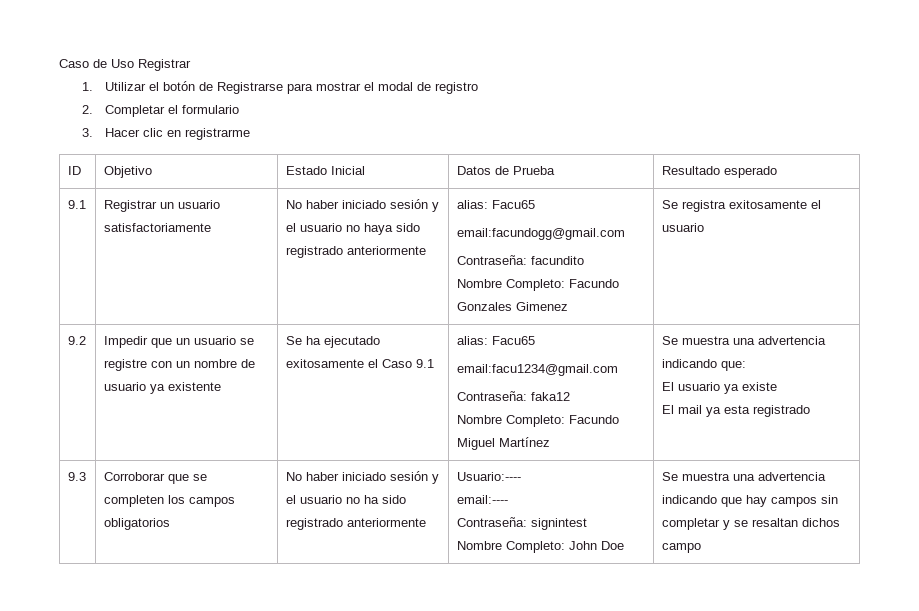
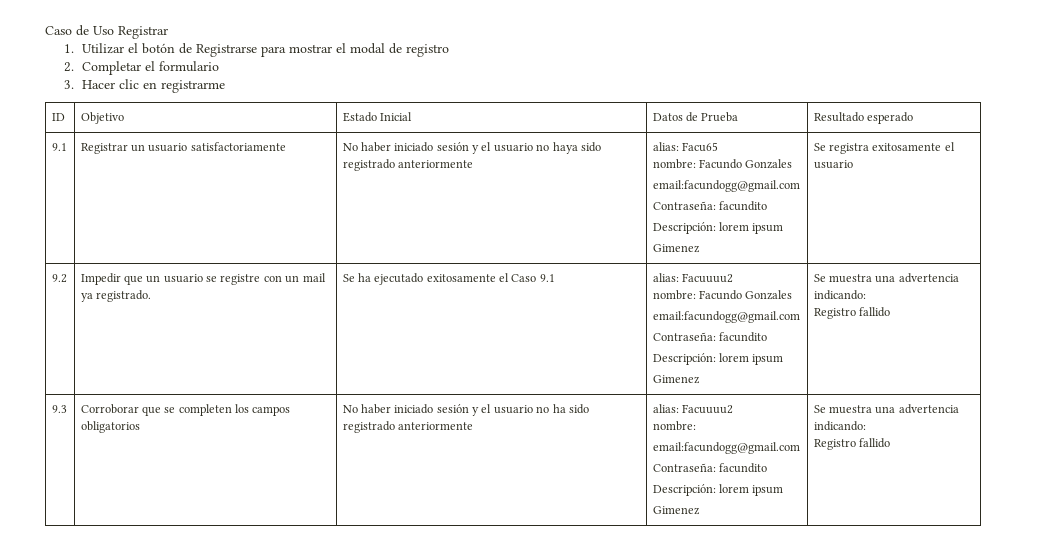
[456,228,625,240] [456,255,584,265] [456,279,619,291] [456,302,512,311] // email:facundogg@gmail.com // Contraseña: facundito // Nombre Completo: Facundo Gonzales -> [652,159,793,169] [652,180,800,192] [652,201,767,211] [652,222,784,234] // nombre: Facundo Gonzales // email:facundogg@gmail.com // Contraseña: facundito // Descripción: lorem ipsum //
[193,359,255,368] [103,382,221,394] nombre de usuario ya existente -> [302,273,326,282] [80,290,151,302] mail ya registrado.
[491,336,535,345] [456,364,618,376] [456,391,570,401] [456,415,619,427] [456,437,550,450] [661,336,826,345] [661,359,746,371] [661,382,777,394] [661,405,810,417] Facu65 // email:facu1234@gmail.com // Contraseña: faka12 // Nombre Completo: Facundo Miguel Martínez | Se muestra una advertencia indicando que: // El usuario ya existe // El mail ya esta registrado -> [681,273,733,283] [652,290,793,300] [652,311,800,323] [652,332,767,342] [652,353,784,365] [652,375,700,384] [813,273,959,283] [813,290,866,300] [813,307,890,319] Facuuuu2 // nombre: Facundo Gonzales // email:facundogg@gmail.com // Contraseña: facundito // Descripción: lorem ipsum // Gimenez | Se muestra una advertencia indicando: // Registro fallido
[456,472,521,481] [456,495,508,504] [456,517,587,530] [456,541,624,553] [661,472,826,481] [661,495,838,507] [661,518,840,530] [661,543,701,553] Usuario:---- // email:---- // Contraseña: signintest // Nombre Completo: John Doe | Se muestra una advertencia indicando que hay campos sin completar y se resaltan dichos campo -> [652,404,733,414] [652,421,696,431] [652,442,800,454] [652,463,767,473] [652,484,784,496] [652,506,700,515] [813,404,959,414] [813,421,866,431] [813,438,890,450] alias: Facuuuu2 // nombre: // email:facundogg@gmail.com // Contraseña: facundito // Descripción: lorem ipsum // Gimenez | Se muestra una advertencia indicando: // Registro fallido

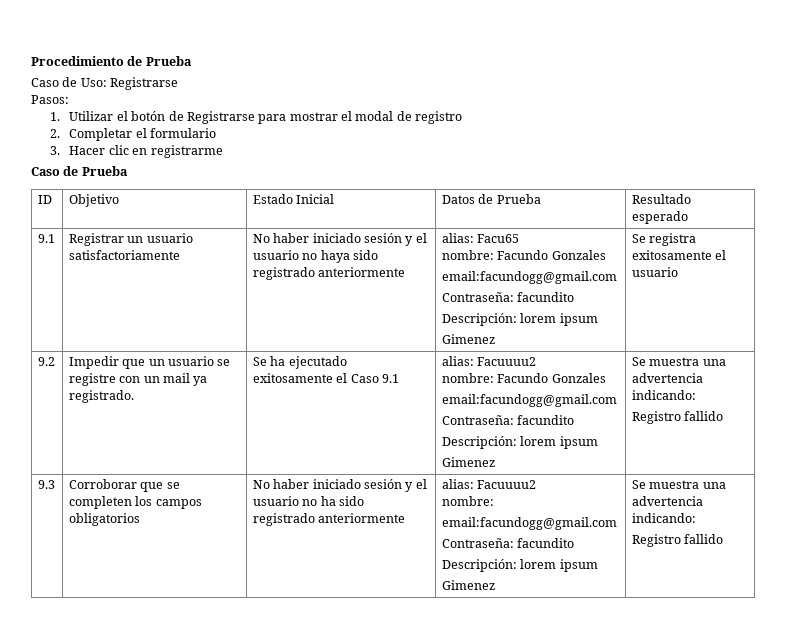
[45,25,168,39] Caso de Uso Registrar -> [31,56,192,66] [31,77,179,90] [31,95,69,104] Procedimiento de Prueba // Caso de Uso: Registrarse // Pasos:
(226, 86) none -> [31,166,128,176] // Caso de Prueba

